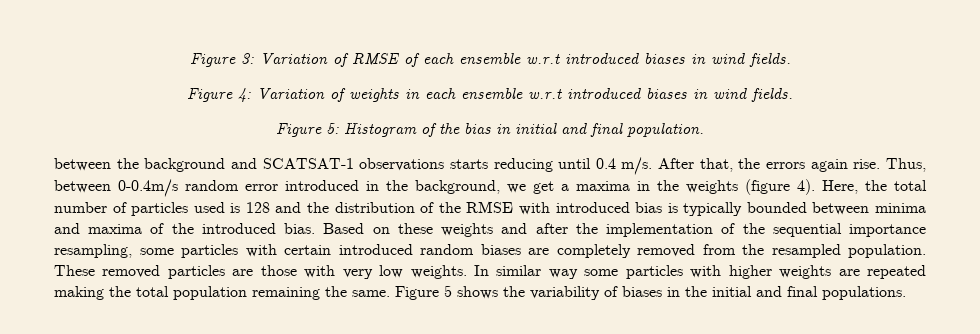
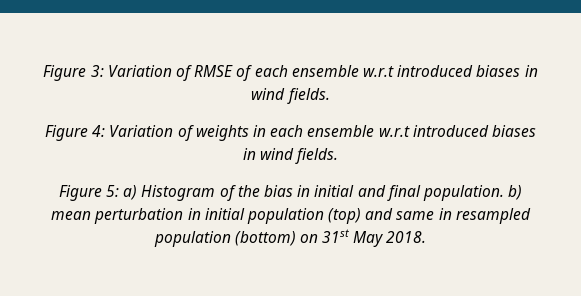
(339, 128) none -> [123,185,138,200] a)
[54,157,926,175] [54,179,927,197] [54,201,926,216] [54,223,927,237] [54,244,926,258] [54,265,927,279] [54,285,906,300] // between the background and SCATSAT-1 observations starts reducing until 0.4 m/s. After that, the errors again rise. Thus, between 0-0.4m/s random error introduced in the background, we get a maxima in the weights (figure 4). Here, the total number of particles used is 128 and the distribution of the RMSE with introduced bias is typically bounded between minima and maxima of the introduced bias. Based on these weights and after the implementation of the sequential importance resampling, some particles with certain introduced random biases are completely removed from the resampled population. These removed particles are those with very low weights. In similar way some particles with higher weights are repeated making the total population remaining the same. Figure 5 shows the variability of biases in the initial and final populations. -> [508,185,523,200] [51,208,531,224] [153,229,427,247] b) mean perturbation in initial population (top) and same in resampled population (bottom) on 31st May 2018.

